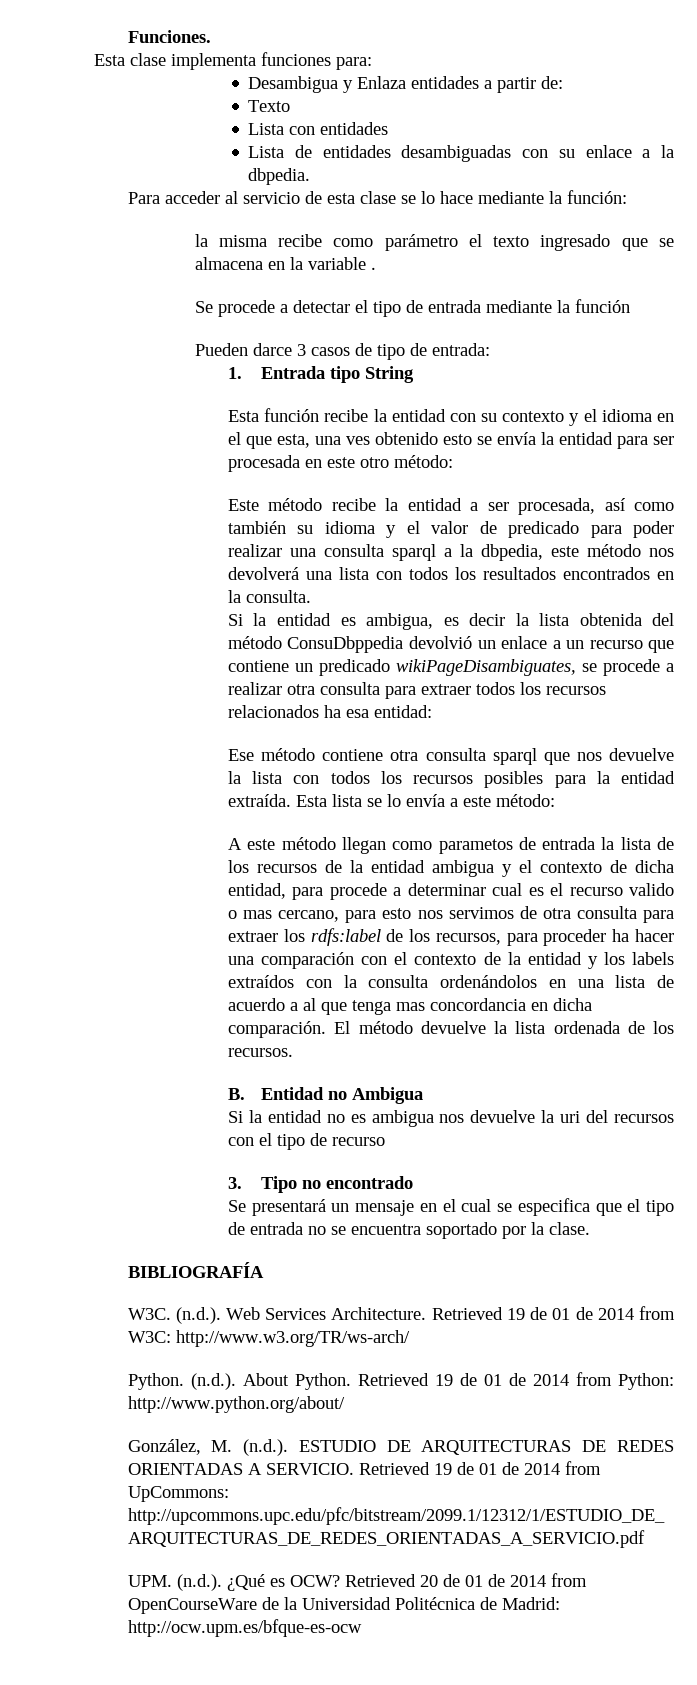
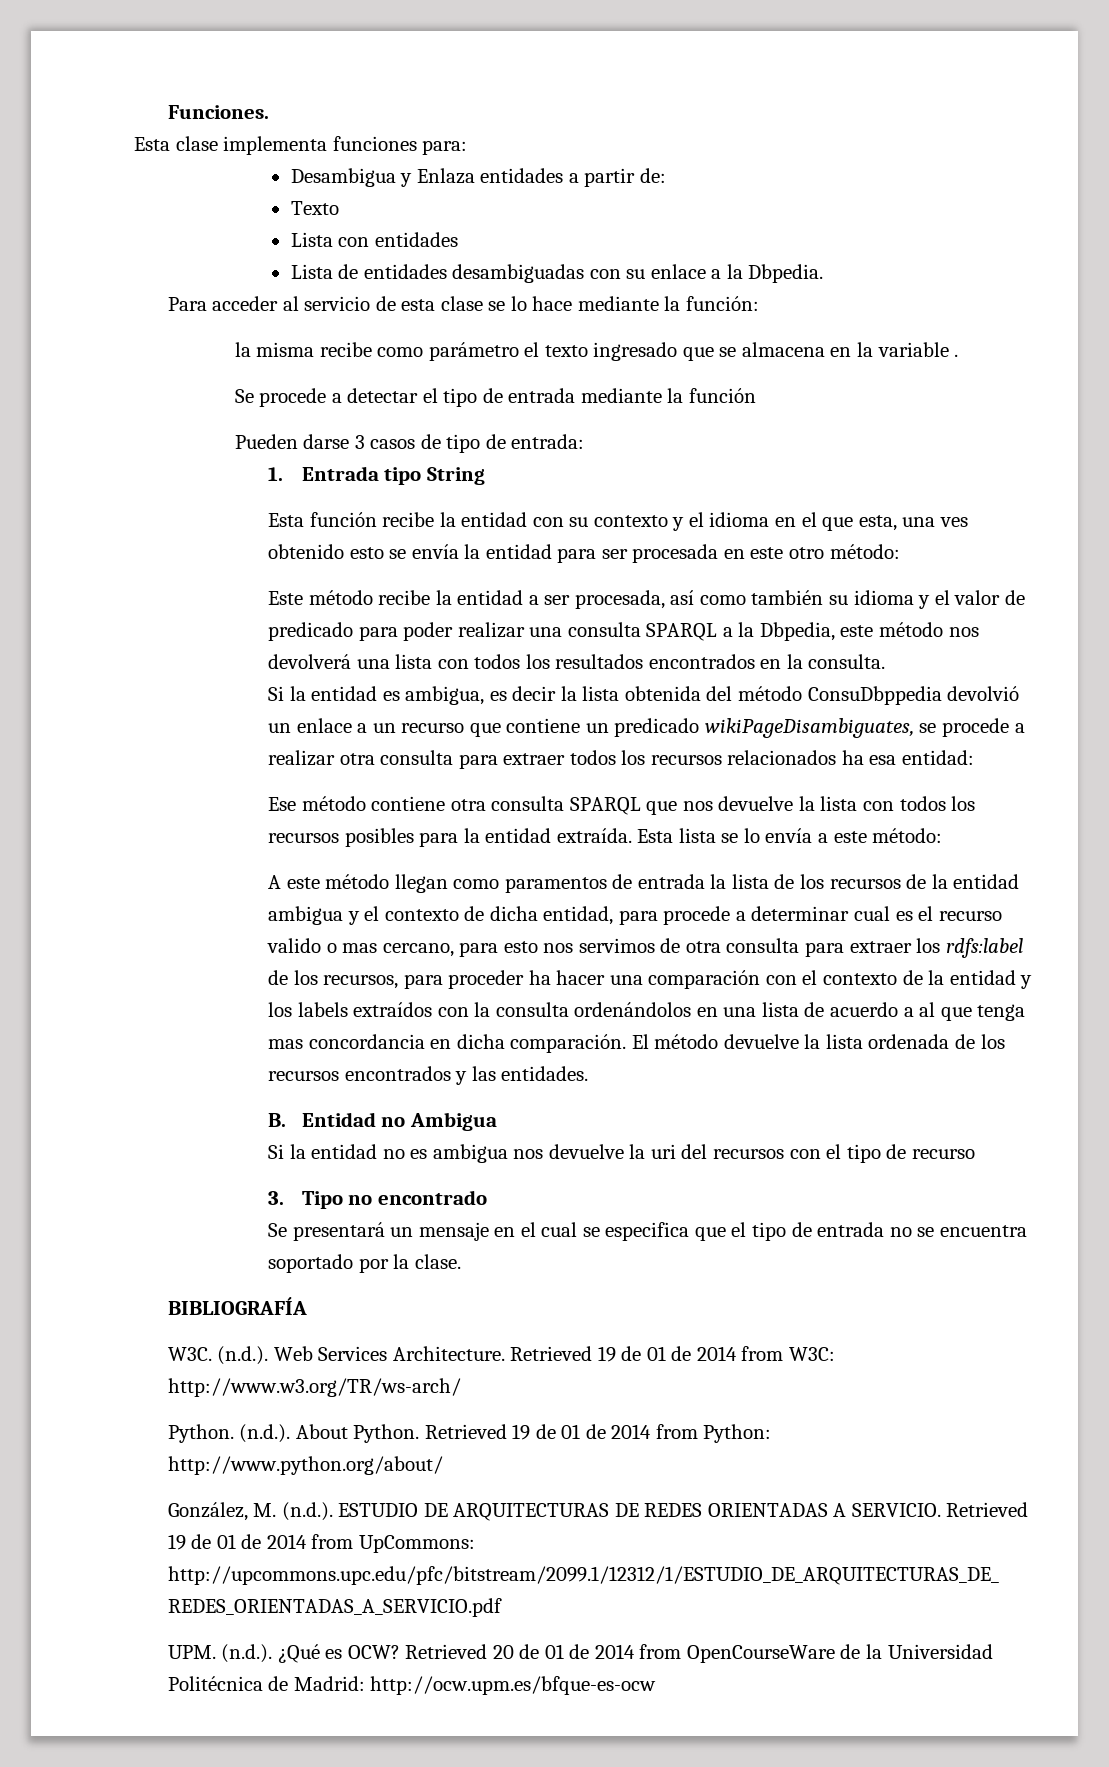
[248,168,311,185] dbpedia. -> [748,264,824,283] Dbpedia.
[252,343,292,356] darce -> [303,434,350,449] darse
[391,544,543,561] sparql a la dbpedia, -> [646,622,835,641] SPARQL a la Dbpedia,
[492,748,537,765] sparql -> [569,797,641,815] SPARQL
[438,839,513,854] parametos -> [504,877,607,893] paramentos
[227,1048,293,1057] recursos. -> [268,1066,589,1085] recursos encontrados y las entidades.

